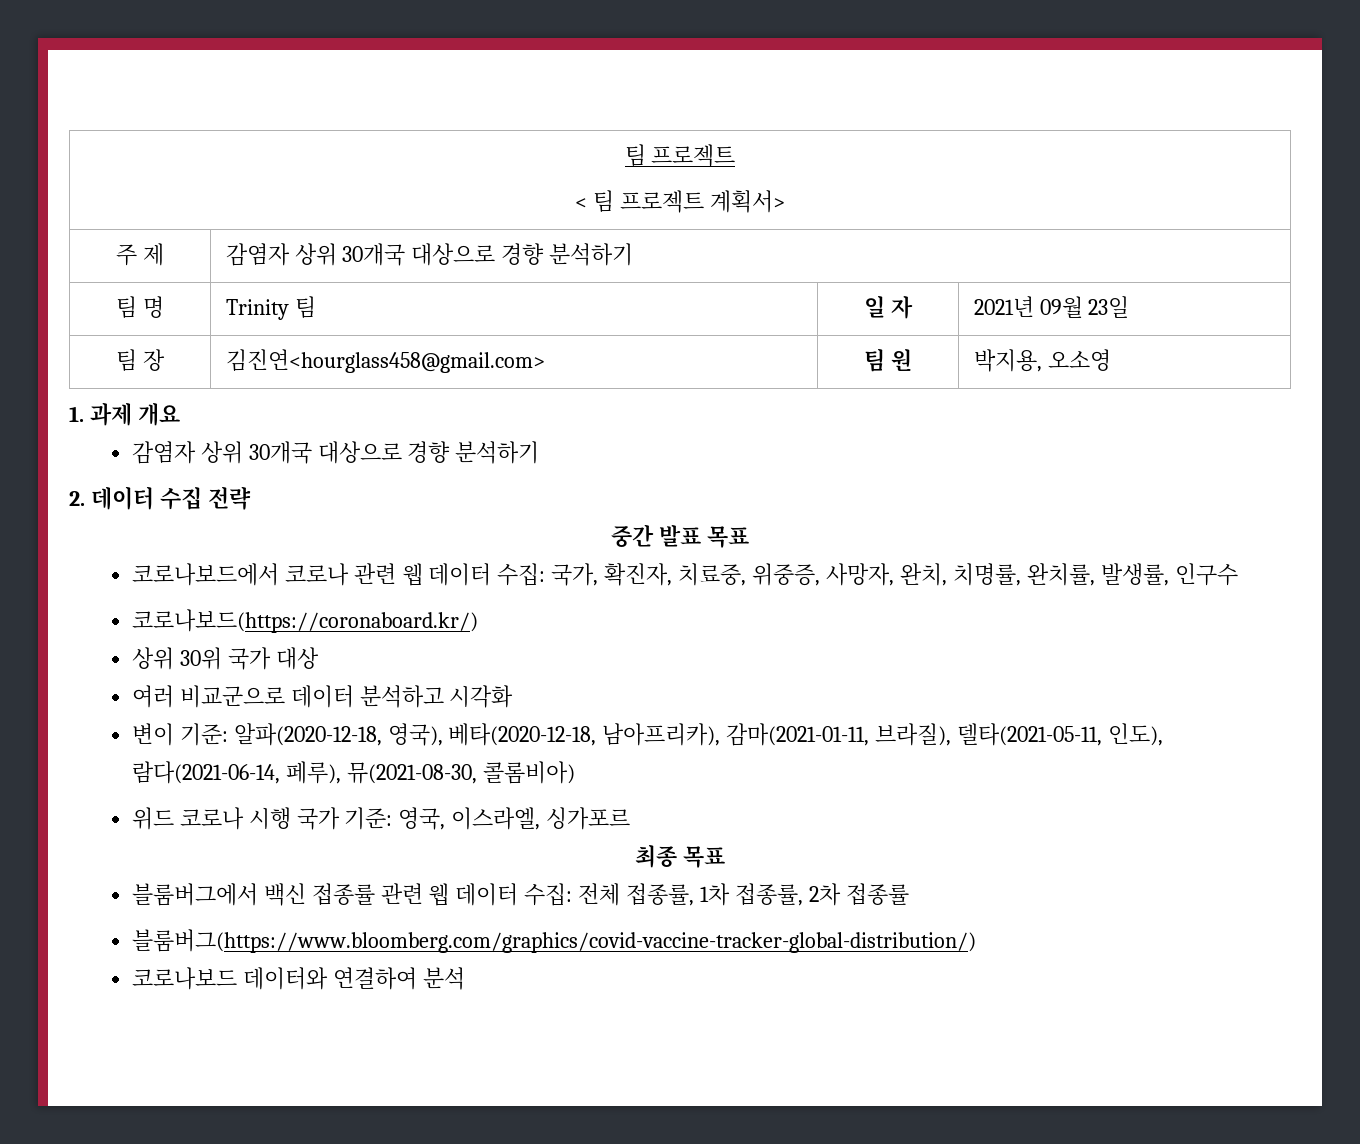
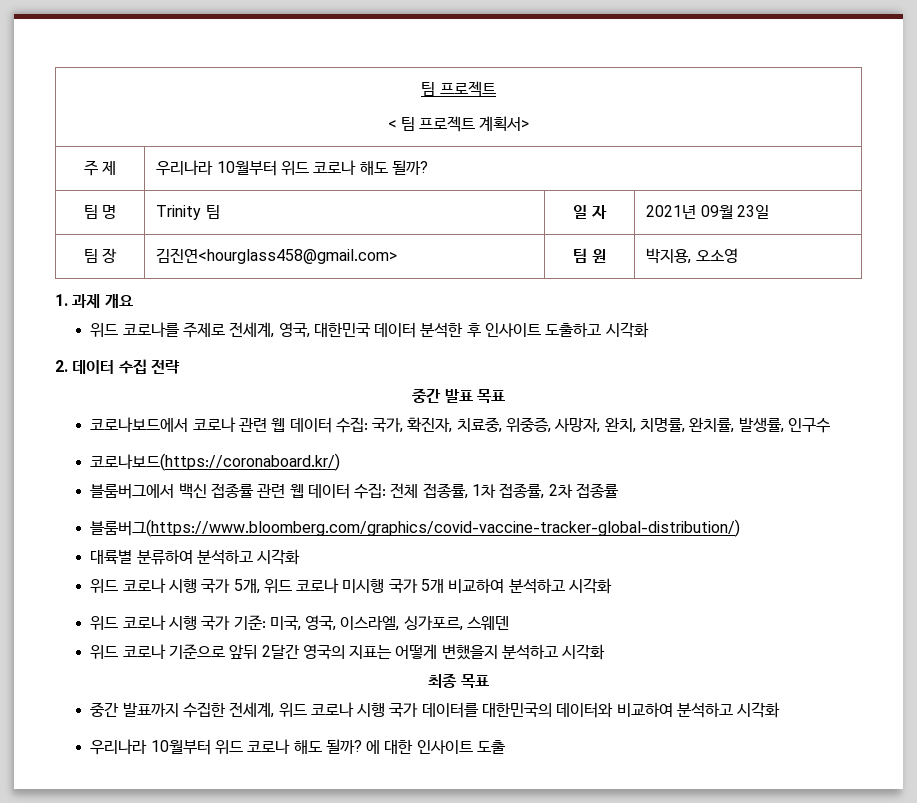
[225,243,634,266] 감염자 상위 30개국 대상으로 경향 분석하기 -> [156,160,429,176] 우리나라 10월부터 위드 코로나 해도 될까?
[131,441,540,464] 감염자 상위 30개국 대상으로 경향 분석하기 -> [90,322,649,338] 위드 코로나를 주제로 전세계, 영국, 대한민국 데이터 분석한 후 인사이트 도출하고 시각화
[131,647,319,670] [131,685,514,708] [131,723,1164,746] [131,761,575,784] [131,807,631,830] [635,845,725,868] // 상위 30위 국가 대상 // 여러 비교군으로 데이터 분석하고 시각화 // 변이 기준: 알파(2020-12-18, 영국), 베타(2020-12-18, 남아프리카), 감마(2021-01-11, 브라질), 델타(2021-05-11, 인도), 람다(2021-06-14, 페루), 뮤(2021-08-30, 콜롬비아) // 위드 코로나 시행 국가 기준: 영국, 이스라엘, 싱가포르 // 최종 목표 -> (341, 462) none
[131,967,465,990] 코로나보드 데이터와 연결하여 분석 -> [90,549,301,565] [90,578,613,594] [90,615,510,631] [90,644,606,660] [428,673,489,688] [90,702,781,718] [90,739,507,755] 대륙별 분류하여 분석하고 시각화 // 위드 코로나 시행 국가 5개, 위드 코로나 미시행 국가 5개 비교하여 분석하고 시각화 // 위드 코로나 시행 국가 기준: 미국, 영국, 이스라엘, 싱가포르, 스웨덴 // 위드 코로나 기준으로 앞뒤 2달간 영국의 지표는 어떻게 변했을지 분석하고 시각화 // 최종 목표 // 중간 발표까지 수집한 전세계, 위드 코로나 시행 국가 데이터를 대한민국의 데이터와 비교하여 분석하고 시각화 // 우리나라 10월부터 위드 코로나 해도 될까? 에 대한 인사이트 도출

